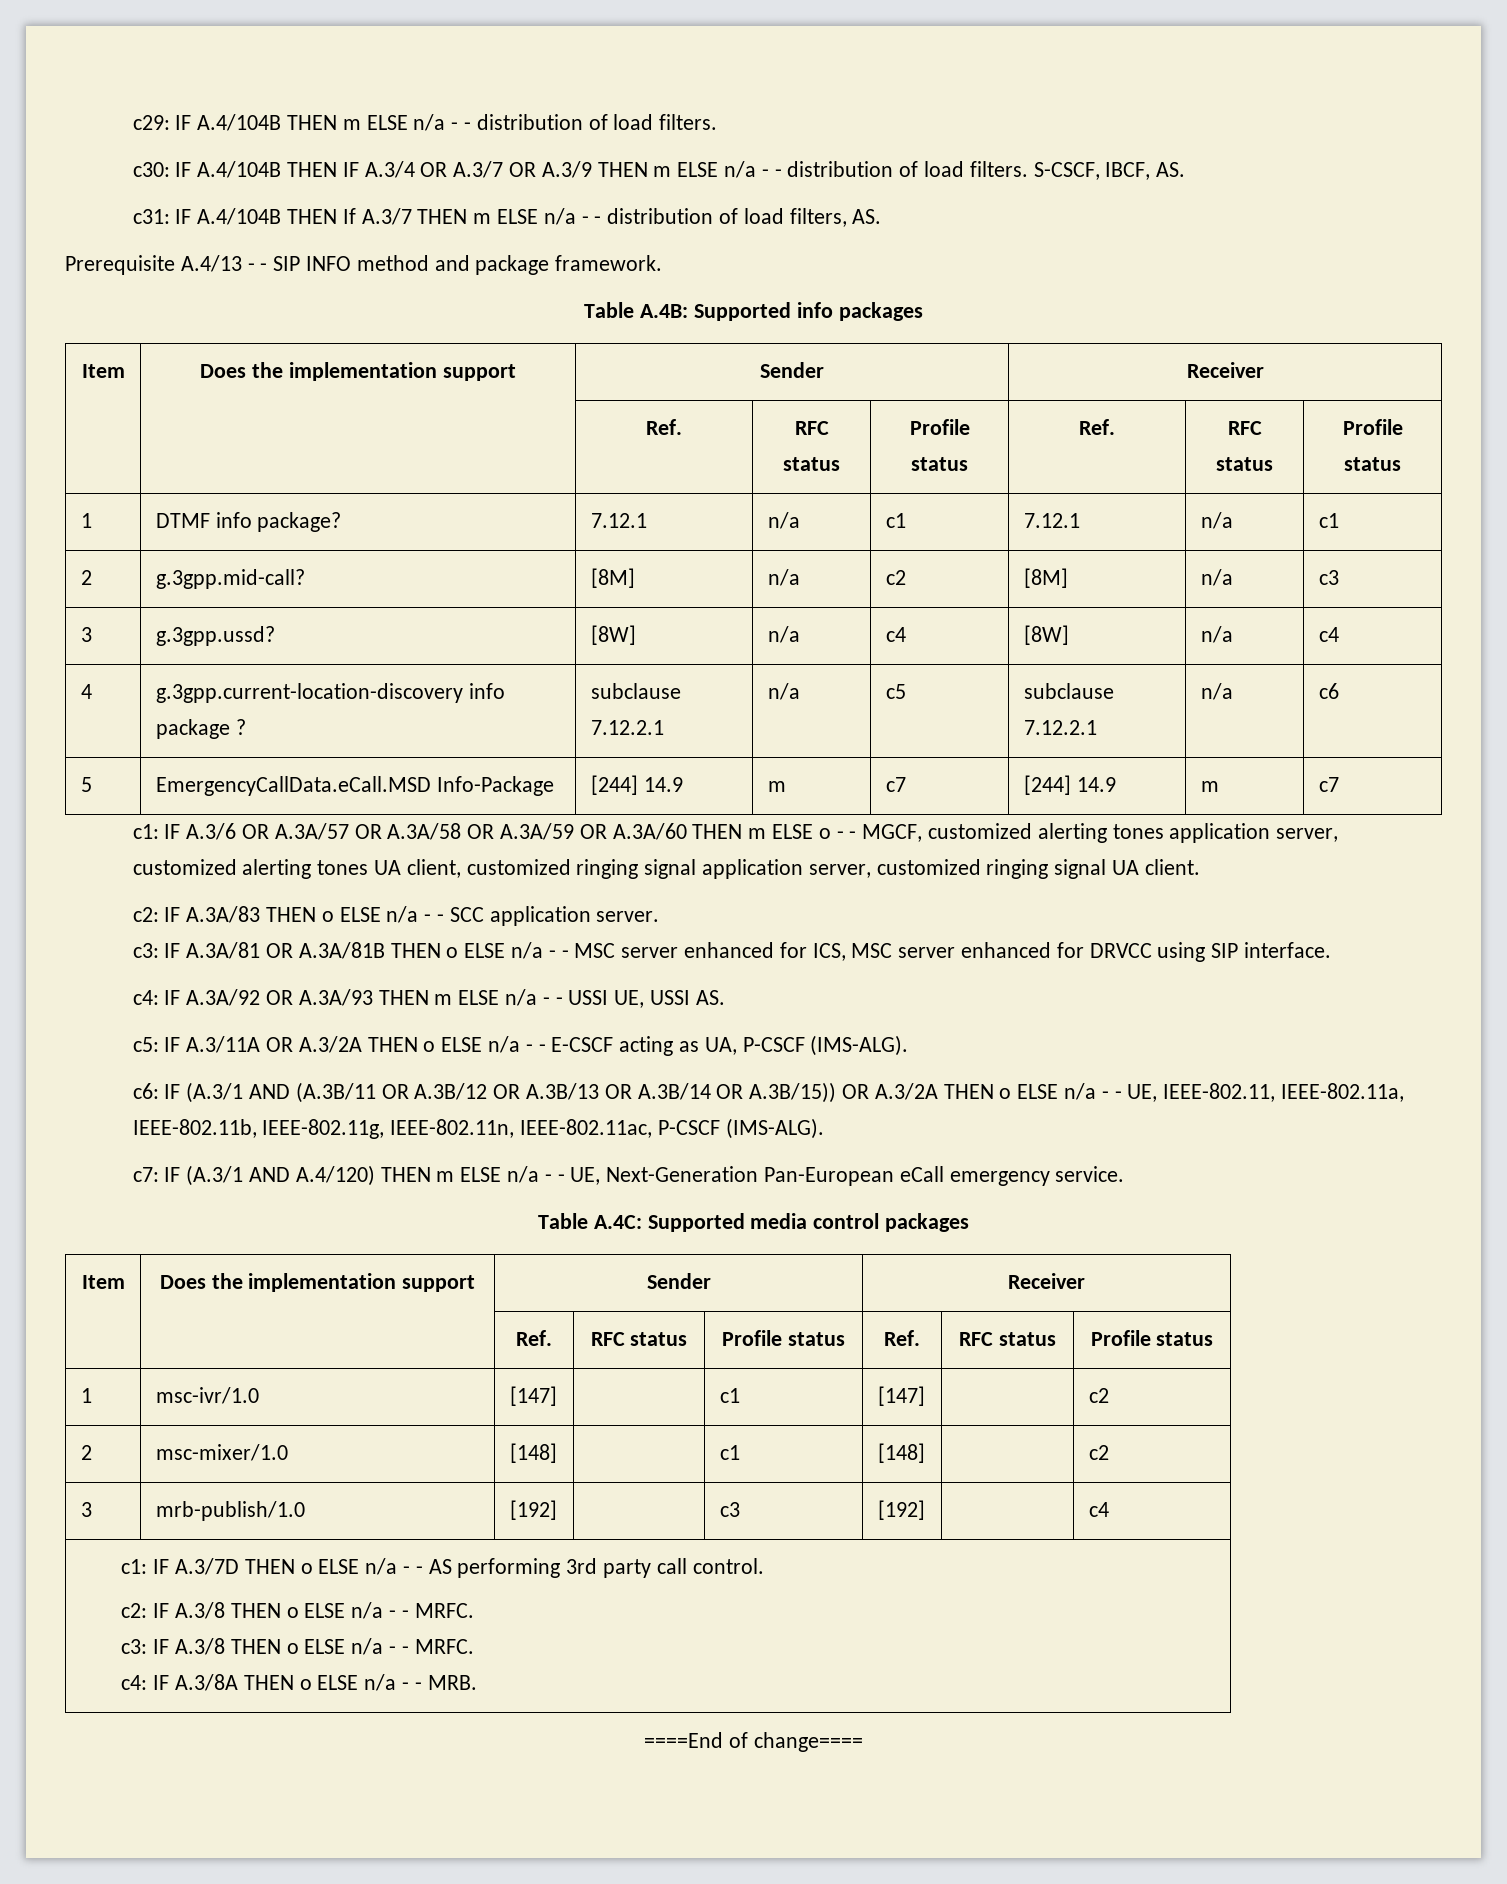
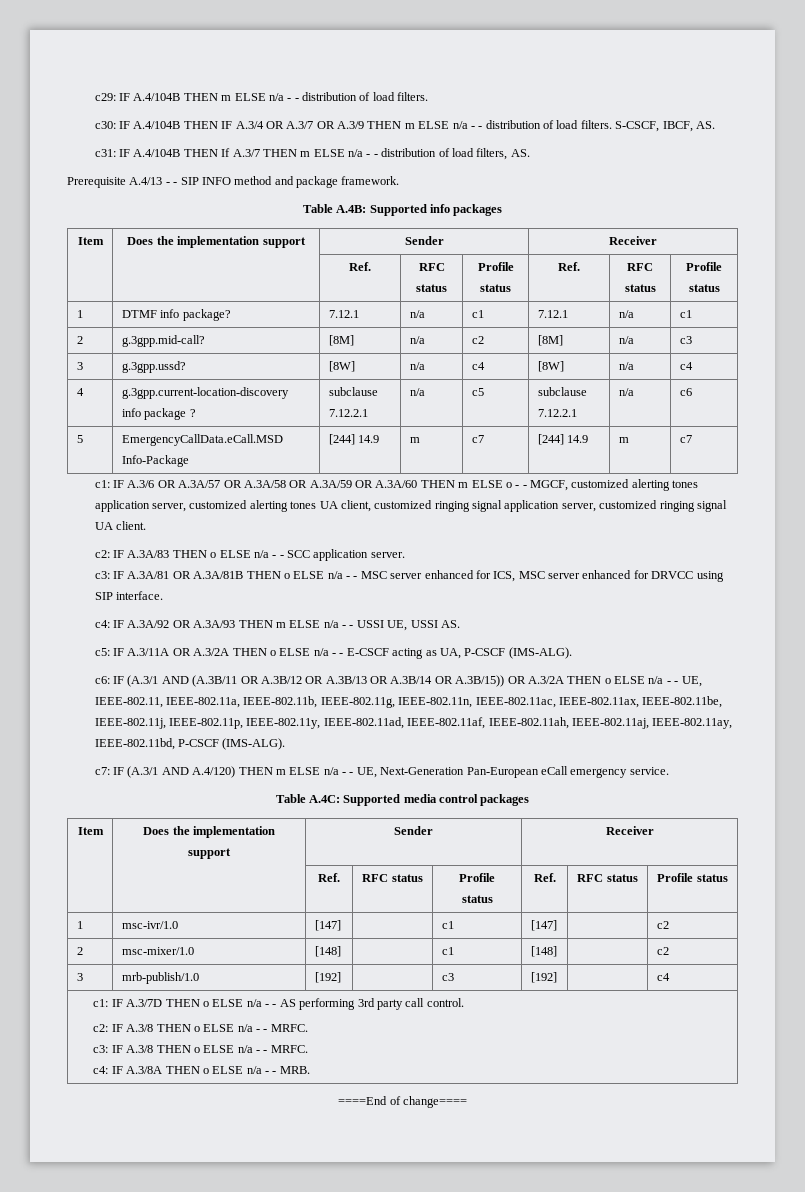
(652, 1128) none -> [558,696,723,708] [94,717,733,729] [94,738,175,750] IEEE-802.11ax, IEEE-802.11be, IEEE-802.11j, IEEE-802.11p, IEEE-802.11y, IEEE-802.11ad, IEEE-802.11af, IEEE-802.11ah, IEEE-802.11aj, IEEE-802.11ay, IEEE-802.11bd,

